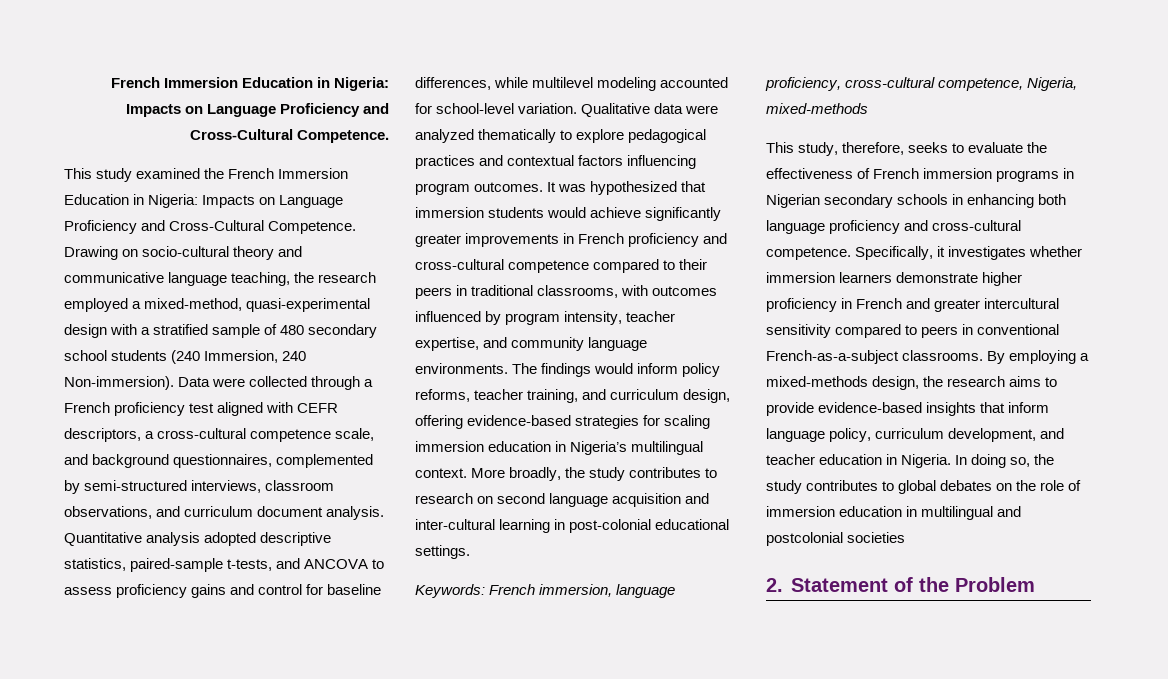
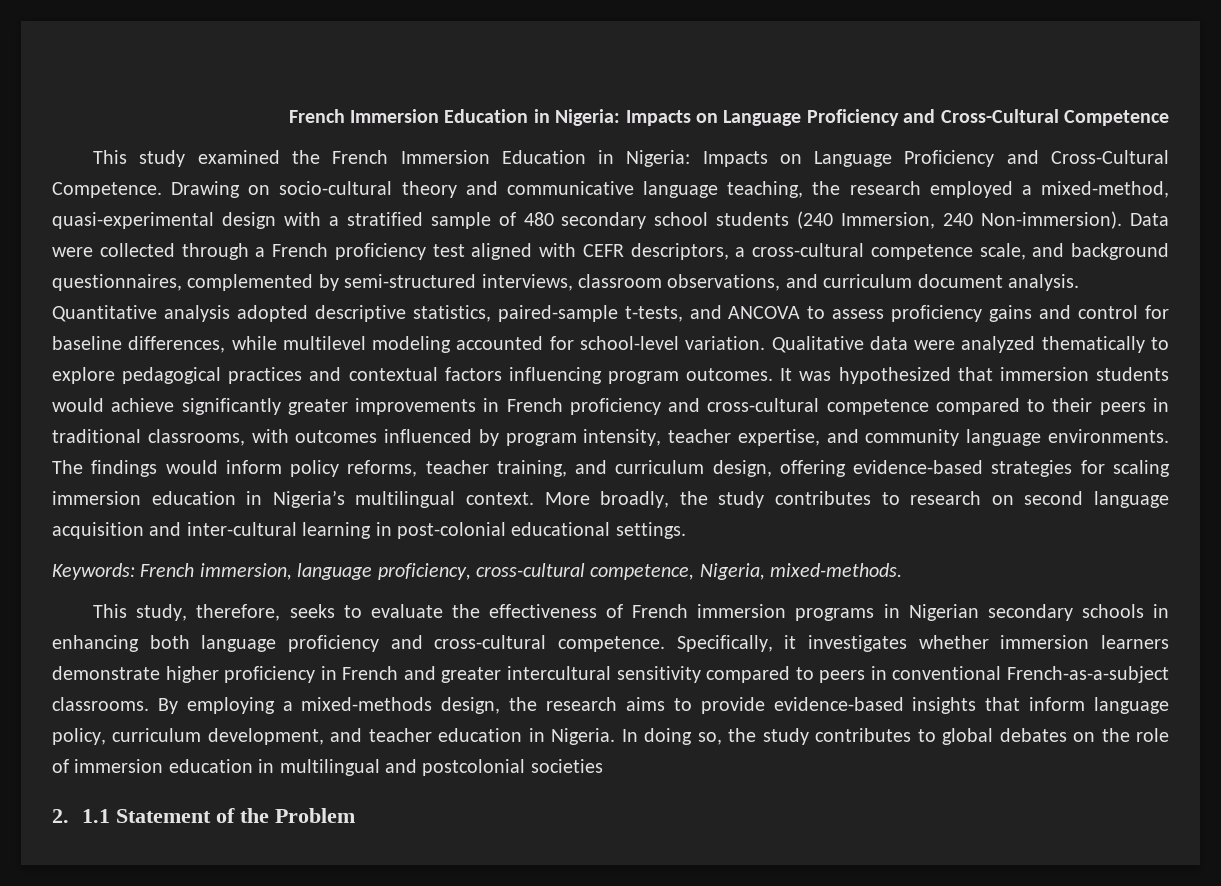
[297,130,389,143] Competence. -> [1063,110,1169,126] Competence
[766,103,868,114] mixed-methods -> [770,563,903,577] mixed-methods.
(783, 585) none -> [82,809,111,823] 1.1

